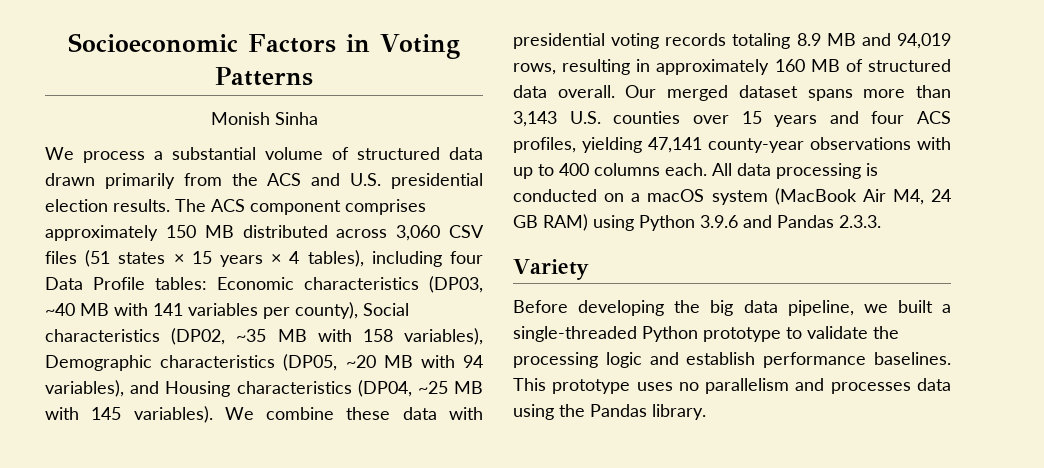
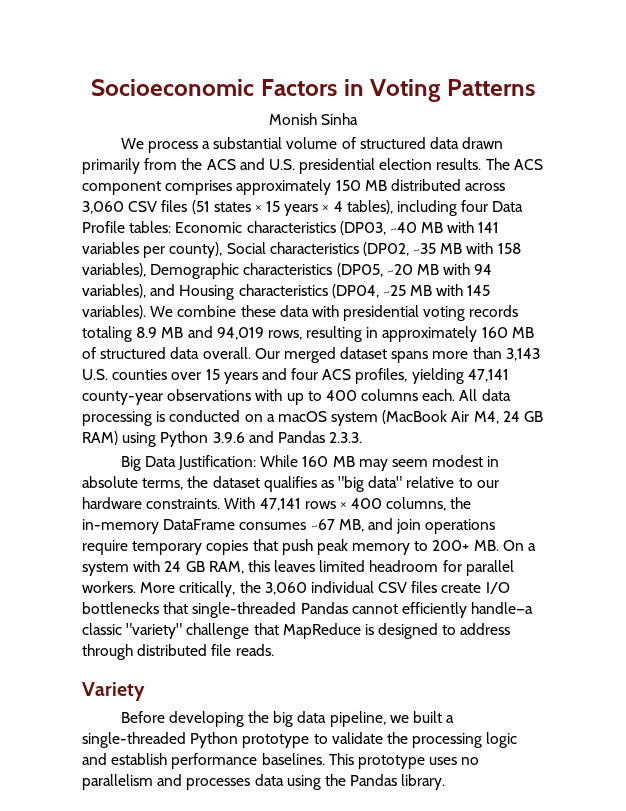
(881, 221) none -> [120,455,500,471] [82,476,499,492] [82,497,472,511] [82,518,496,534] [82,539,537,555] [82,560,514,576] [82,581,510,597] [82,602,534,618] [82,623,511,639] [82,644,274,660] // Big Data Justification: While 160 MB may seem modest in absolute terms, the dataset qualifies as "big data" relative to our hardware constraints. With 47,141 rows × 400 columns, the in-memory DataFrame consumes ~67 MB, and join operations require temporary copies that push peak memory to 200+ MB. On a system with 24 GB RAM, this leaves limited headroom for parallel workers. More critically, the 3,060 individual CSV files create I/O bottlenecks that single-threaded Pandas cannot efficiently handle—a classic "variety" challenge that MapReduce is designed to address through distributed file reads.

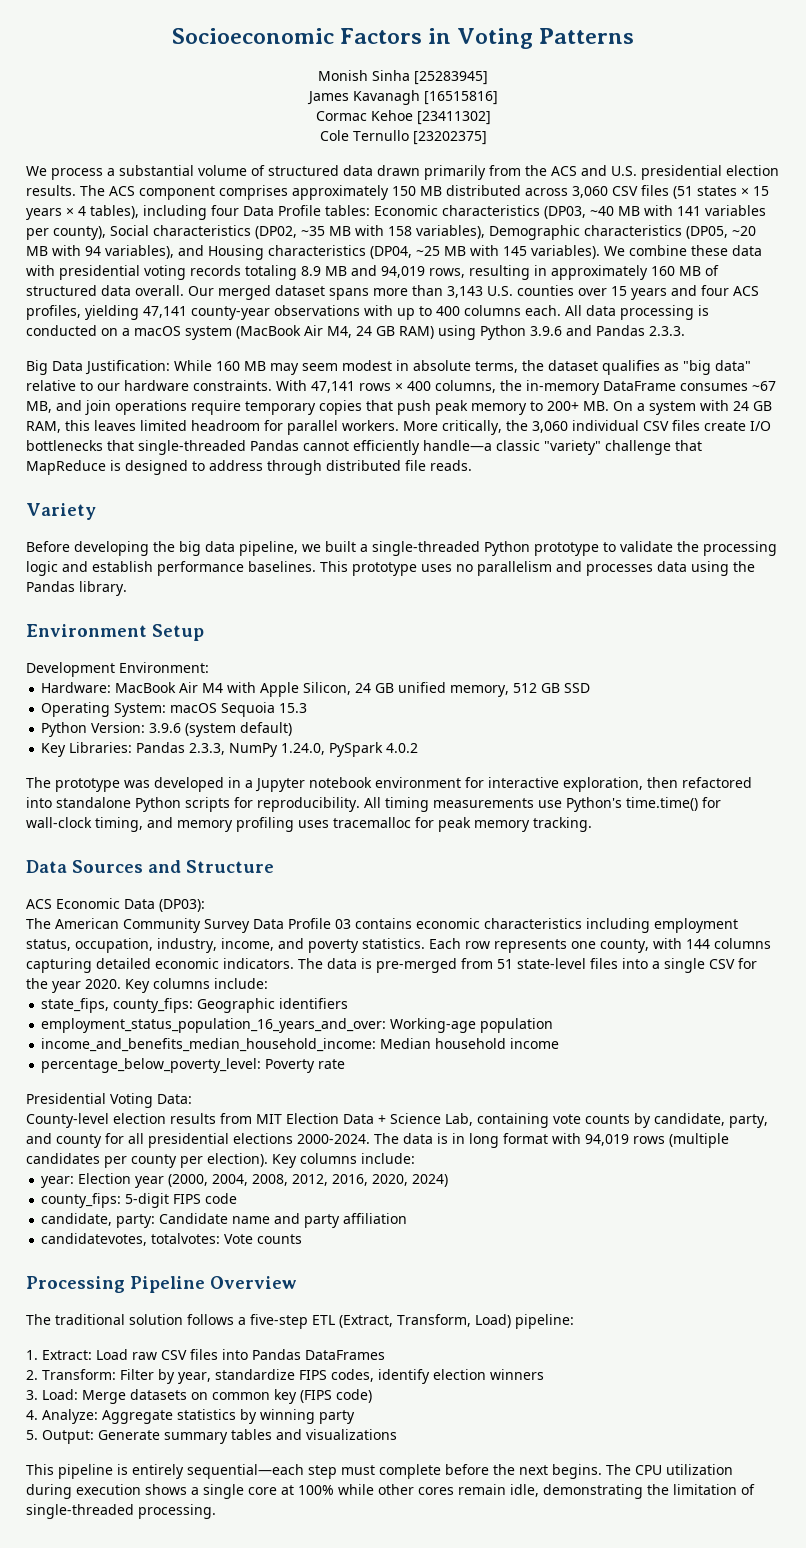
(359, 119) none -> [414,71,488,85] [306,90,498,105] [315,110,491,125] [319,130,487,145] [25283945] // James Kavanagh [16515816] // Cormac Kehoe [23411302] // Cole Ternullo [23202375]
(446, 782) none -> [26,624,204,641] [26,662,209,677] [41,682,591,697] [41,702,308,717] [41,722,293,737] [41,742,419,757] [26,777,752,792] [26,797,721,812] [26,817,592,832] [26,860,274,873] [26,898,205,912] [26,918,738,933] [26,938,771,953] [26,958,757,973] [26,978,268,993] [41,998,349,1013] [41,1018,554,1033] [41,1038,560,1052] [41,1058,346,1073] [26,1093,192,1108] [26,1113,768,1128] [26,1133,729,1148] [26,1153,415,1168] [41,1173,449,1188] [41,1193,238,1208] [41,1213,408,1228] [41,1233,303,1246] [26,1276,297,1293] [26,1314,574,1329] [26,1349,385,1360] [26,1369,544,1384] [26,1389,372,1404] [26,1409,355,1424] [26,1429,397,1444] [26,1464,733,1479] [26,1484,755,1499] [26,1504,216,1519] // Environment Setup // Development Environment: // Hardware: MacBook Air M4 with Apple Silicon, 24 GB unified memory, 512 GB SSD // Operating System: macOS Sequoia 15.3 // Python Version: 3.9.6 (system default) // Key Libraries: Pandas 2.3.3, NumPy 1.24.0, PySpark 4.0.2 // The prototype was developed in a Jupyter notebook environment for interactive exploration, then refactored into standalone Python scripts for reproducibility. All timing measurements use Python's time.time() for wall-clock timing, and memory profiling uses tracemalloc for peak memory tracking. // Data Sources and Structure // ACS Economic Data (DP03): // The American Community Survey Data Profile 03 contains economic characteristics including employment status, occupation, industry, income, and poverty statistics. Each row represents one county, with 144 columns capturing detailed economic indicators. The data is pre-merged from 51 state-level files into a single CSV for the year 2020. Key columns include: // state_fips, county_fips: Geographic identifiers // employment_status_population_16_years_and_over: Working-age population // income_and_benefits_median_household_income: Median household income // percentage_below_poverty_level: Poverty rate // Presidential Voting Data: // County-level election results from MIT Election Data + Science Lab, containing vote counts by candidate, party, and county for all presidential elections 2000-2024. The data is in long format with 94,019 rows (multiple candidates per county per election). Key columns include: // year: Election year (2000, 2004, 2008, 2012, 2016, 2020, 2024) // county_fips: 5-digit FIPS code // candidate, party: Candidate name and party affiliation // candidatevotes, totalvotes: Vote counts // Processing Pipeline Overview // The traditional solution follows a five-step ETL (Extract, Transform, Load) pipeline: // 1. Extract: Load raw CSV files into Pandas DataFrames // 2. Transform: Filter by year, standardize FIPS codes, identify election winners // 3. Load: Merge datasets on common key (FIPS code) // 4. Analyze: Aggregate statistics by winning party // 5. Output: Generate summary tables and visualizations // This pipeline is entirely sequential—each step must complete before the next begins. The CPU utilization during execution shows a single core at 100% while other cores remain idle, demonstrating the limitation of single-threaded processing.

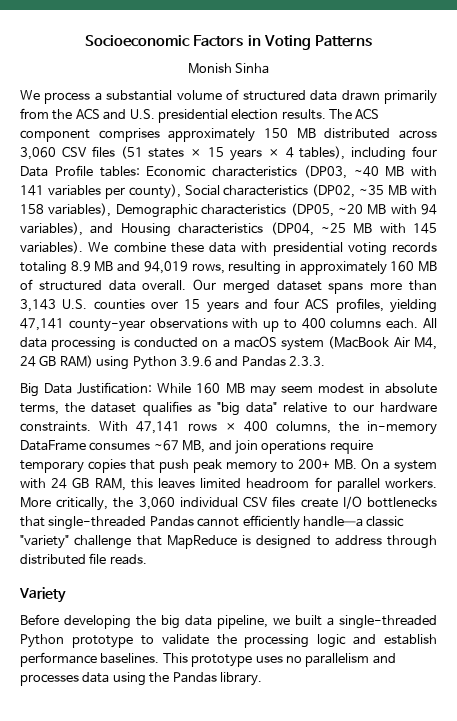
[414,71,488,85] [306,90,498,105] [315,110,491,125] [319,130,487,145] [25283945] // James Kavanagh [16515816] // Cormac Kehoe [23411302] // Cole Ternullo [23202375] -> (270, 68) none
[26,624,204,641] [26,662,209,677] [41,682,591,697] [41,702,308,717] [41,722,293,737] [41,742,419,757] [26,777,752,792] [26,797,721,812] [26,817,592,832] [26,860,274,873] [26,898,205,912] [26,918,738,933] [26,938,771,953] [26,958,757,973] [26,978,268,993] [41,998,349,1013] [41,1018,554,1033] [41,1038,560,1052] [41,1058,346,1073] [26,1093,192,1108] [26,1113,768,1128] [26,1133,729,1148] [26,1153,415,1168] [41,1173,449,1188] [41,1193,238,1208] [41,1213,408,1228] [41,1233,303,1246] [26,1276,297,1293] [26,1314,574,1329] [26,1349,385,1360] [26,1369,544,1384] [26,1389,372,1404] [26,1409,355,1424] [26,1429,397,1444] [26,1464,733,1479] [26,1484,755,1499] [26,1504,216,1519] // Environment Setup // Development Environment: // Hardware: MacBook Air M4 with Apple Silicon, 24 GB unified memory, 512 GB SSD // Operating System: macOS Sequoia 15.3 // Python Version: 3.9.6 (system default) // Key Libraries: Pandas 2.3.3, NumPy 1.24.0, PySpark 4.0.2 // The prototype was developed in a Jupyter notebook environment for interactive exploration, then refactored into standalone Python scripts for reproducibility. All timing measurements use Python's time.time() for wall-clock timing, and memory profiling uses tracemalloc for peak memory tracking. // Data Sources and Structure // ACS Economic Data (DP03): // The American Community Survey Data Profile 03 contains economic characteristics including employment status, occupation, industry, income, and poverty statistics. Each row represents one county, with 144 columns capturing detailed economic indicators. The data is pre-merged from 51 state-level files into a single CSV for the year 2020. Key columns include: // state_fips, county_fips: Geographic identifiers // employment_status_population_16_years_and_over: Working-age population // income_and_benefits_median_household_income: Median household income // percentage_below_poverty_level: Poverty rate // Presidential Voting Data: // County-level election results from MIT Election Data + Science Lab, containing vote counts by candidate, party, and county for all presidential elections 2000-2024. The data is in long format with 94,019 rows (multiple candidates per county per election). Key columns include: // year: Election year (2000, 2004, 2008, 2012, 2016, 2020, 2024) // county_fips: 5-digit FIPS code // candidate, party: Candidate name and party affiliation // candidatevotes, totalvotes: Vote counts // Processing Pipeline Overview // The traditional solution follows a five-step ETL (Extract, Transform, Load) pipeline: // 1. Extract: Load raw CSV files into Pandas DataFrames // 2. Transform: Filter by year, standardize FIPS codes, identify election winners // 3. Load: Merge datasets on common key (FIPS code) // 4. Analyze: Aggregate statistics by winning party // 5. Output: Generate summary tables and visualizations // This pipeline is entirely sequential—each step must complete before the next begins. The CPU utilization during execution shows a single core at 100% while other cores remain idle, demonstrating the limitation of single-threaded processing. -> (262, 679) none

